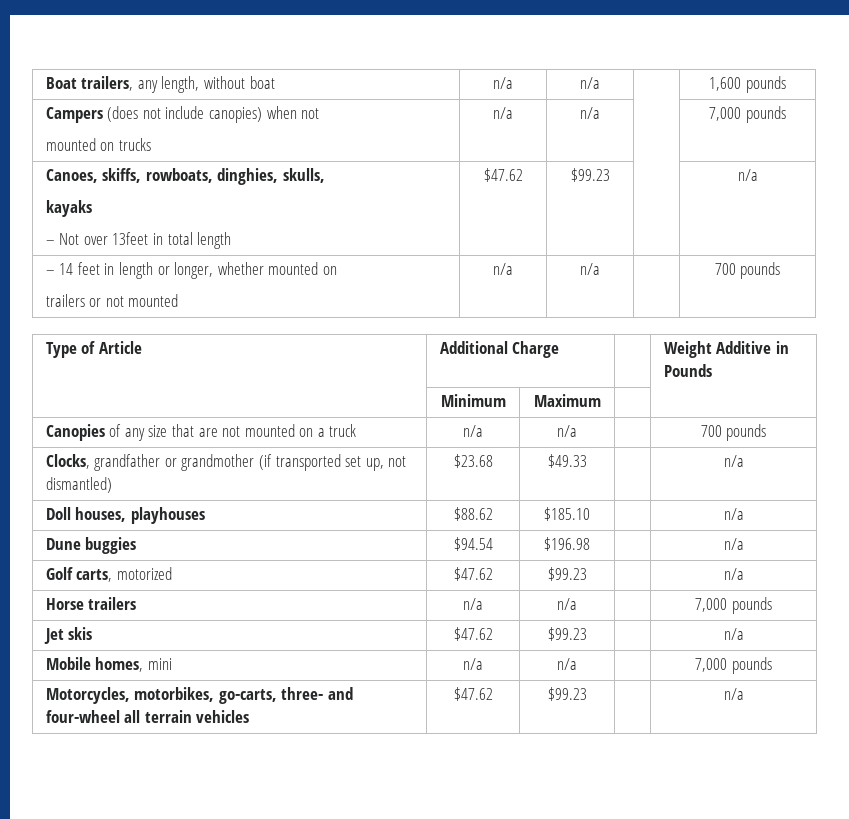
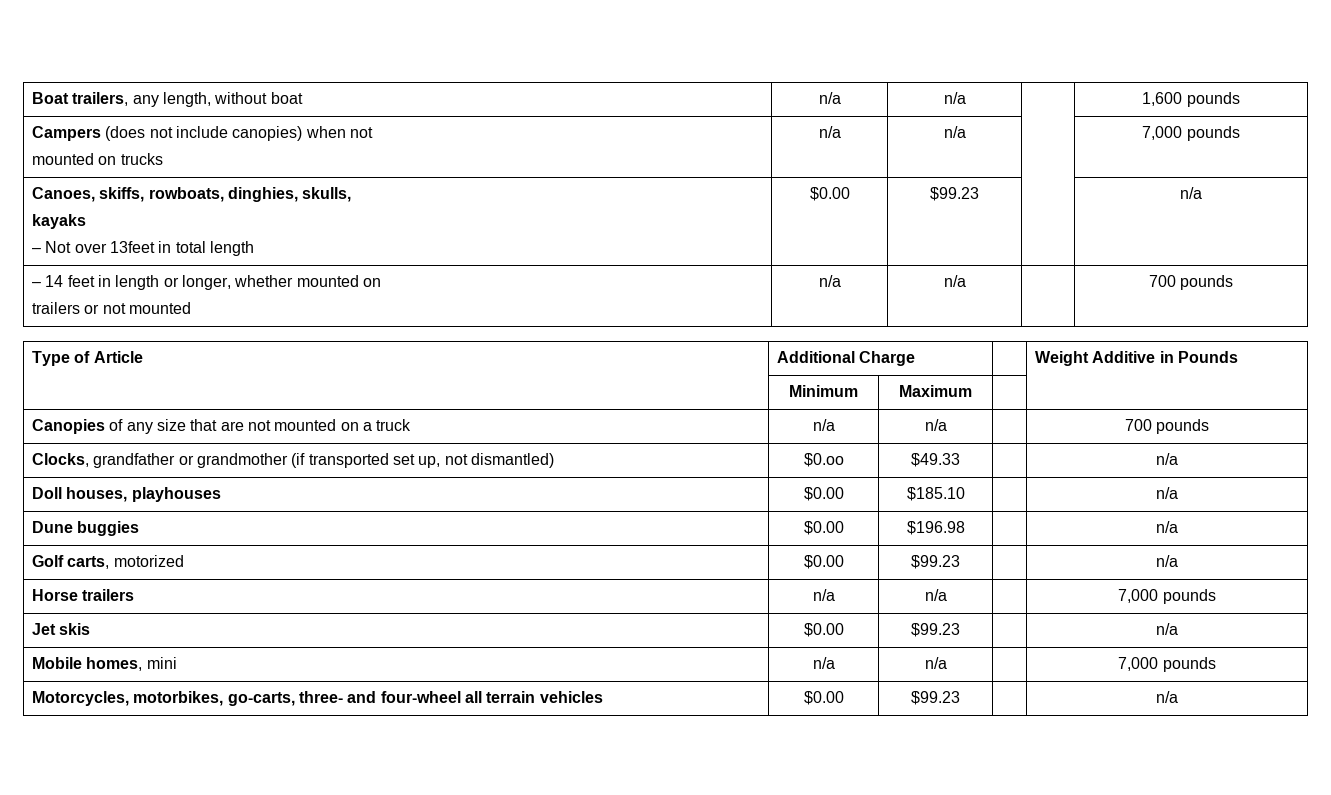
[483,168,523,182] $47.62 -> [809,187,850,201] $0.00
[453,454,493,468] $23.68 -> [803,453,844,467] $0.oo
[453,507,493,521] $88.62 -> [803,487,844,501] $0.00
[453,537,493,551] $94.54 -> [803,521,844,535] $0.00
[453,567,493,581] $47.62 -> [803,555,844,569] $0.00
[453,627,493,641] $47.62 -> [803,623,844,637] $0.00
[453,687,493,701] $47.62 -> [803,691,844,705] $0.00

